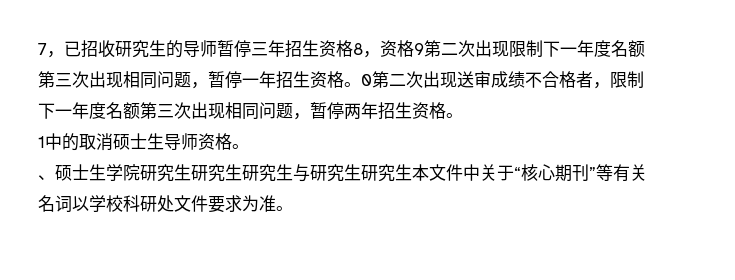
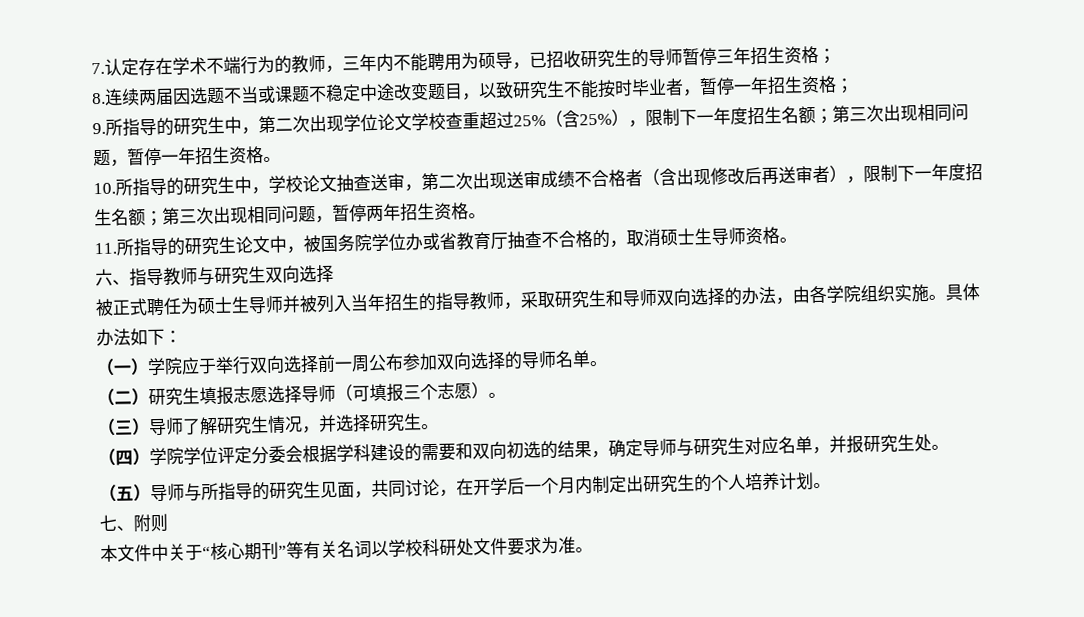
[38,43,47,55] 7 -> [91,52,513,76] 7.认定存在学术不端行为的教师，三年内不能聘用为硕导
[353,40,645,58] 8，资格9第二次出现限制下一年度名额 -> [818,48,836,64] [92,75,854,106] [92,106,833,137] ； // 8.连续两届因选题不当或课题不稳定中途改变题目，以致研究生不能按时毕业者，暂停一年招生资格； // 9.所指导的研究生中，第二次出现学位论文学校查重超过25%（含25%），限制下一年度招生名额；
[361,74,372,86] 0 -> [93,173,422,197] // 10.所指导的研究生中，学校论文抽查送审，
[593,71,644,89] [38,102,140,119] ，限制下一年度名额 -> [642,162,983,187] [94,208,163,227] （含出现修改后再送审者），限制下一年度招生名额；
[38,133,79,151] 1中的 -> [94,229,627,257] 11.所指导的研究生论文中，被国务院学位办或省教育厅抽查不合格的，
[38,164,412,182] 、硕士生学院研究生研究生研究生与研究生研究生 -> [95,264,334,287] [95,283,980,317] [96,328,182,347] [96,350,608,377] [97,381,506,407] [97,413,439,437] [98,433,949,467] [99,472,831,503] [99,513,168,533] 六、指导教师与研究生双向选择 // 被正式聘任为硕士生导师并被列入当年招生的指导教师，采取研究生和导师双向选择的办法，由各学院组织实施。具体办法如下： // （一）学院应于举行双向选择前一周公布参加双向选择的导师名单。 // （二）研究生填报志愿选择导师（可填报三个志愿）。 // （三）导师了解研究生情况，并选择研究生。 // （四）学院学位评定分委会根据学科建设的需要和双向初选的结果，确定导师与研究生对应名单，并报研究生处。 // （五）导师与所指导的研究生见面，共同讨论，在开学后一个月内制定出研究生的个人培养计划。 // 七、附则 //

